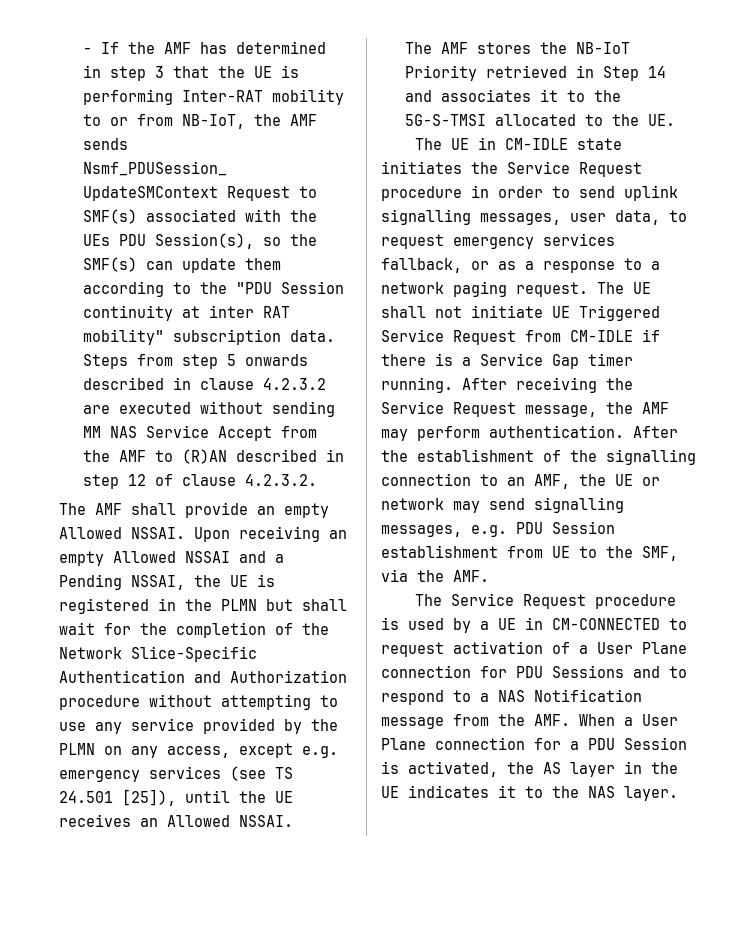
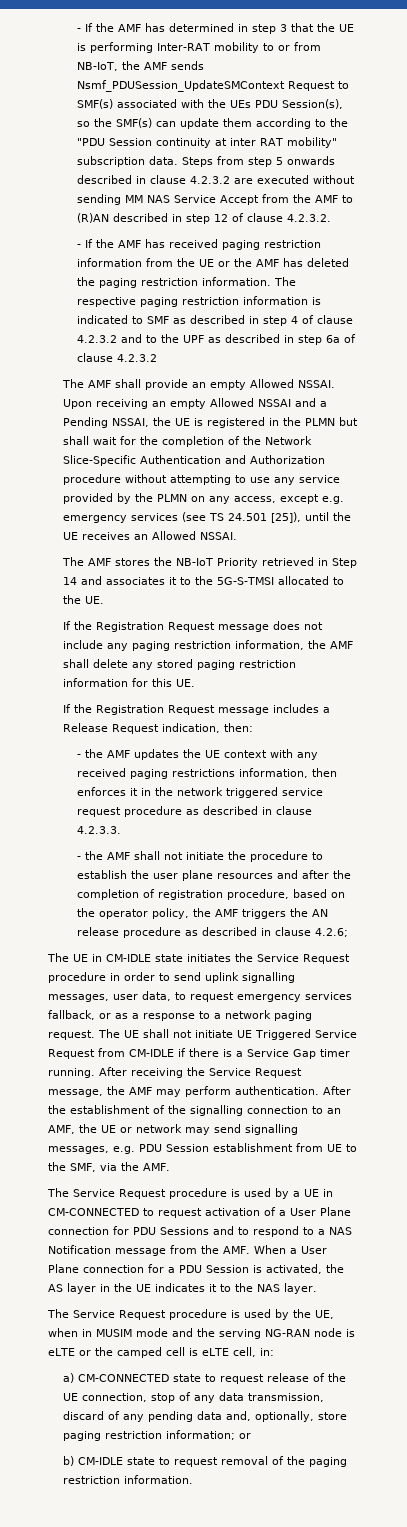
(318, 480) none -> [77,239,322,250] [77,258,350,267] [77,277,297,288] [77,296,322,307] [77,315,354,326] [77,334,357,345] [77,353,158,362] // - If the AMF has received paging restriction information from the UE or the AMF has deleted the paging restriction information. The respective paging restriction information is indicated to SMF as described in step 4 of clause 4.2.3.2 and to the UPF as described in step 6a of clause 4.2.3.2
(676, 120) none -> [62,621,323,632] [62,640,353,651] [62,659,296,670] [62,678,195,687] [62,704,330,715] [62,723,253,734] [77,749,319,760] [77,768,338,779] [77,787,324,798] [77,806,313,817] [77,826,122,834] [77,851,324,862] [77,870,352,881] [77,889,346,900] [77,908,329,919] [77,927,349,938] // If the Registration Request message does not include any paging restriction information, the AMF shall delete any stored paging restriction information for this UE. // If the Registration Request message includes a Release Request indication, then: // - the AMF updates the UE context with any received paging restrictions information, then enforces it in the network triggered service request procedure as described in clause 4.2.3.3. // - the AMF shall not initiate the procedure to establish the user plane resources and after the completion of registration procedure, based on the operator policy, the AMF triggers the AN release procedure as described in clause 4.2.6;
(678, 793) none -> [47,1309,334,1320] [48,1328,355,1339] [48,1347,274,1358] [62,1373,346,1384] [62,1392,324,1403] [62,1411,347,1422] [62,1430,251,1441] [62,1456,347,1467] [62,1475,193,1484] // The Service Request procedure is used by the UE, when in MUSIM mode and the serving NG-RAN node is eLTE or the camped cell is eLTE cell, in: // a) CM-CONNECTED state to request release of the UE connection, stop of any data transmission, discard of any pending data and, optionally, store paging restriction information; or // b) CM-IDLE state to request removal of the paging restriction information.

